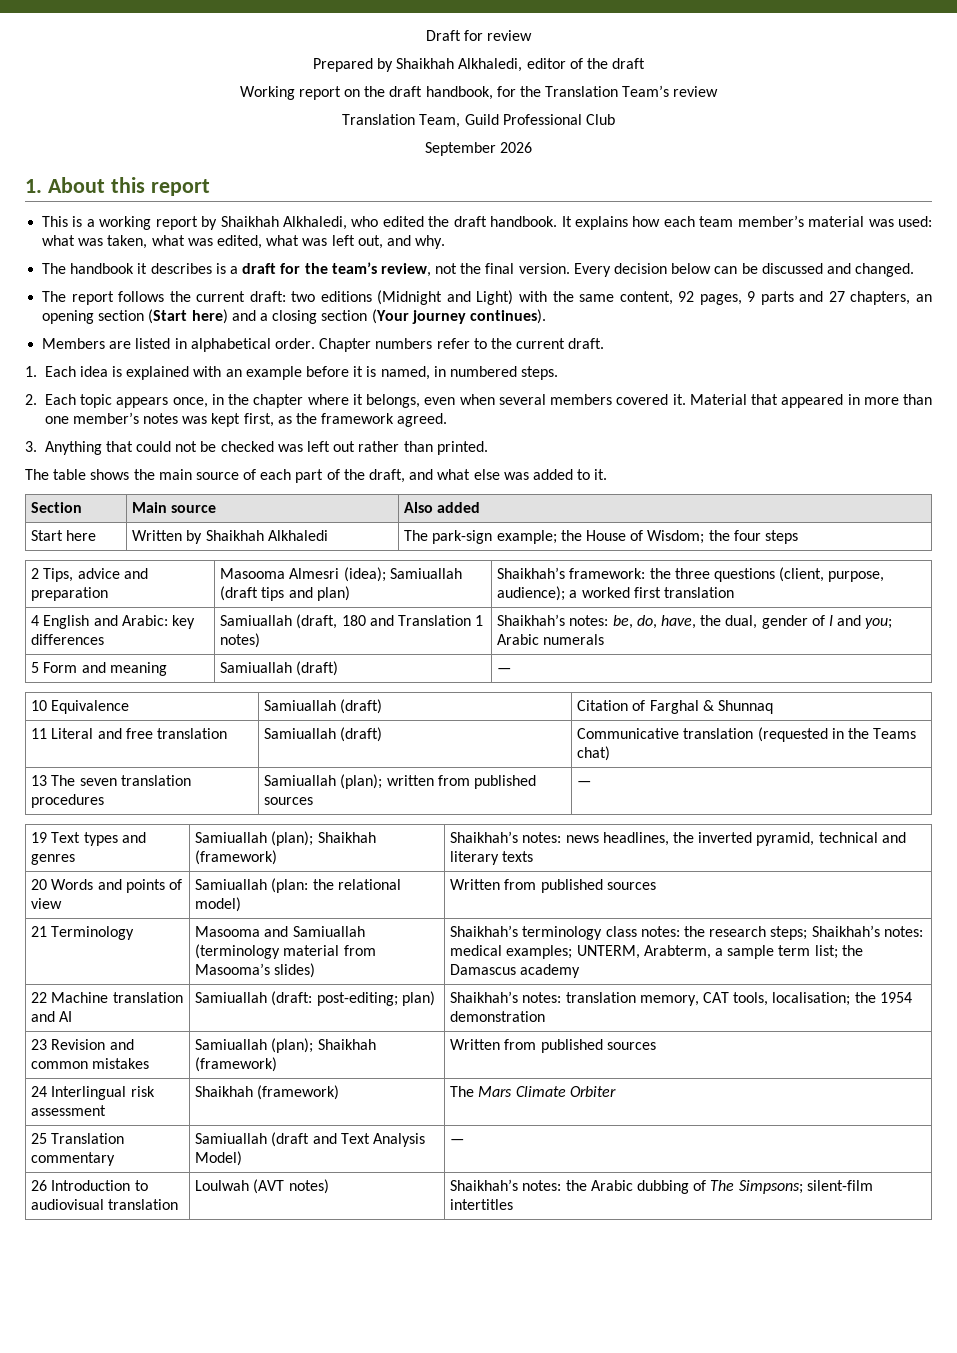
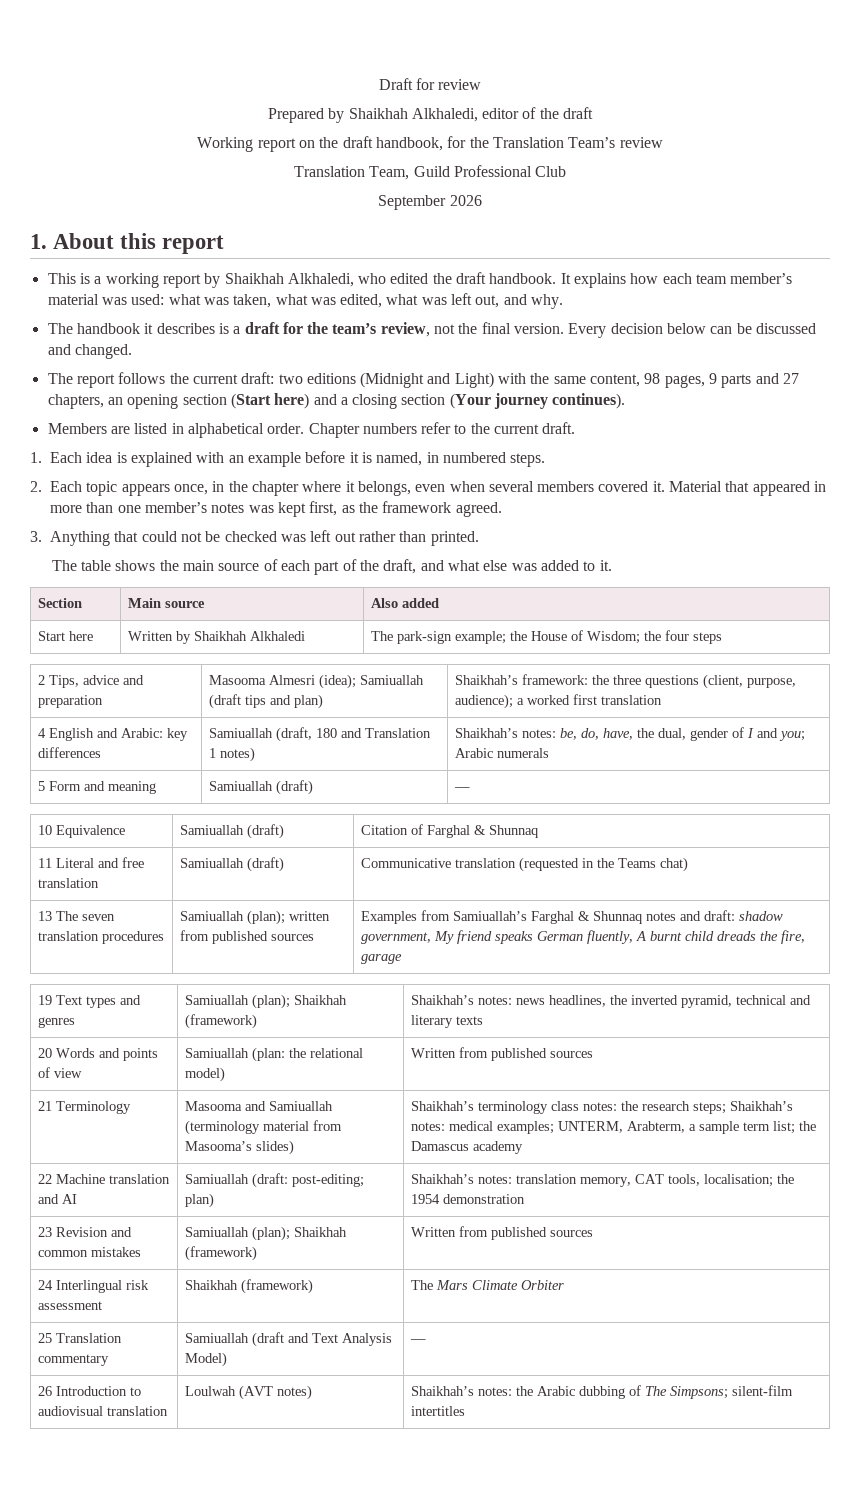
[678,291,695,302] 92 -> [644,373,661,384] 98
[577,781,592,786] — -> [361,910,784,924] [361,930,806,944] [361,954,403,964] Examples from Samiuallah’s Farghal & Shunnaq notes and draft: shadow government, My friend speaks German fluently, A burnt child dreads the fire, garage

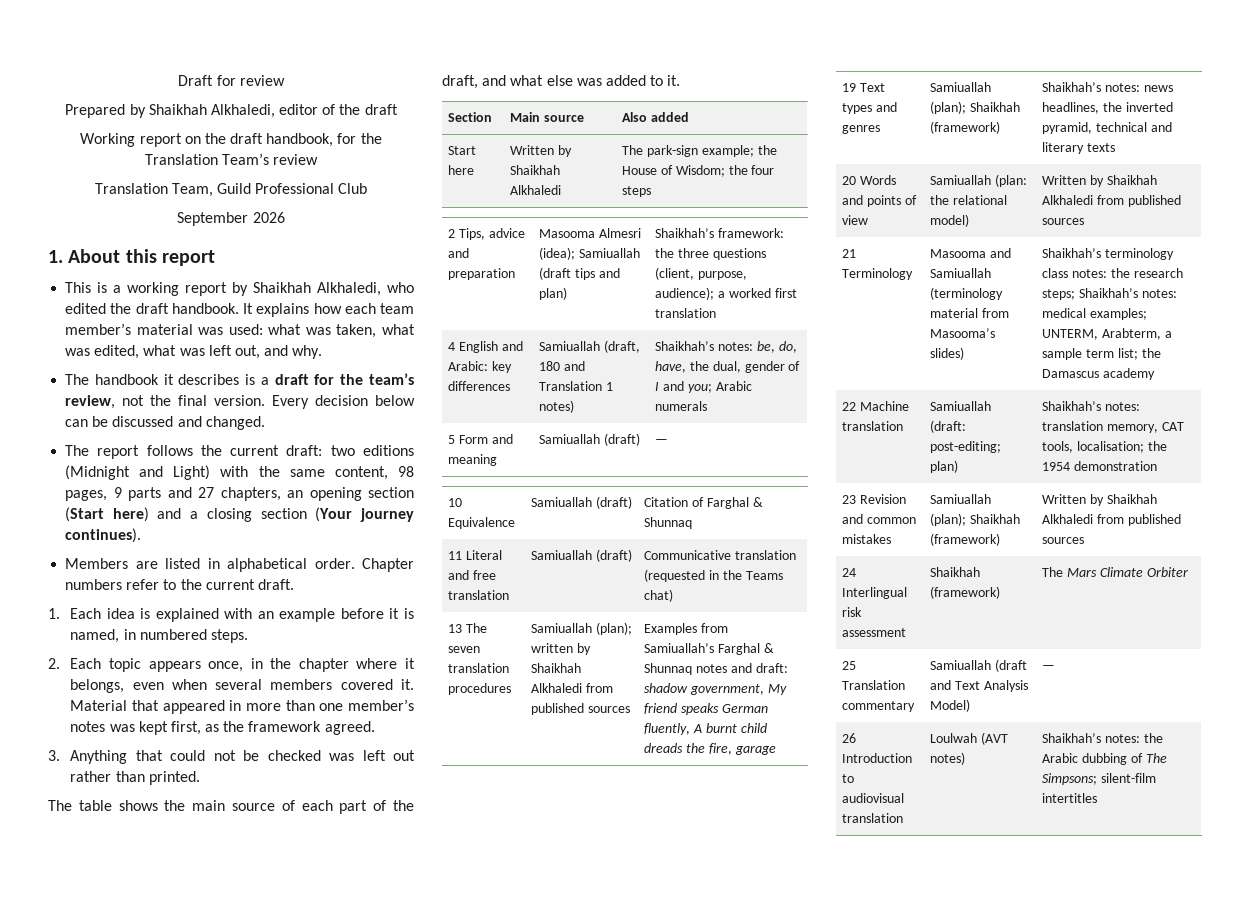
(331, 916) none -> [577,643,592,655] [531,663,582,673] [531,683,583,693] by Shaikhah Alkhaledi
(457, 1053) none -> [1090,175,1157,187] [1042,195,1094,205] by Shaikhah Alkhaledi
[38,1194,78,1204] and AI -> (904, 426) none
(457, 1232) none -> [1090,494,1157,506] [1042,514,1094,524] by Shaikhah Alkhaledi

